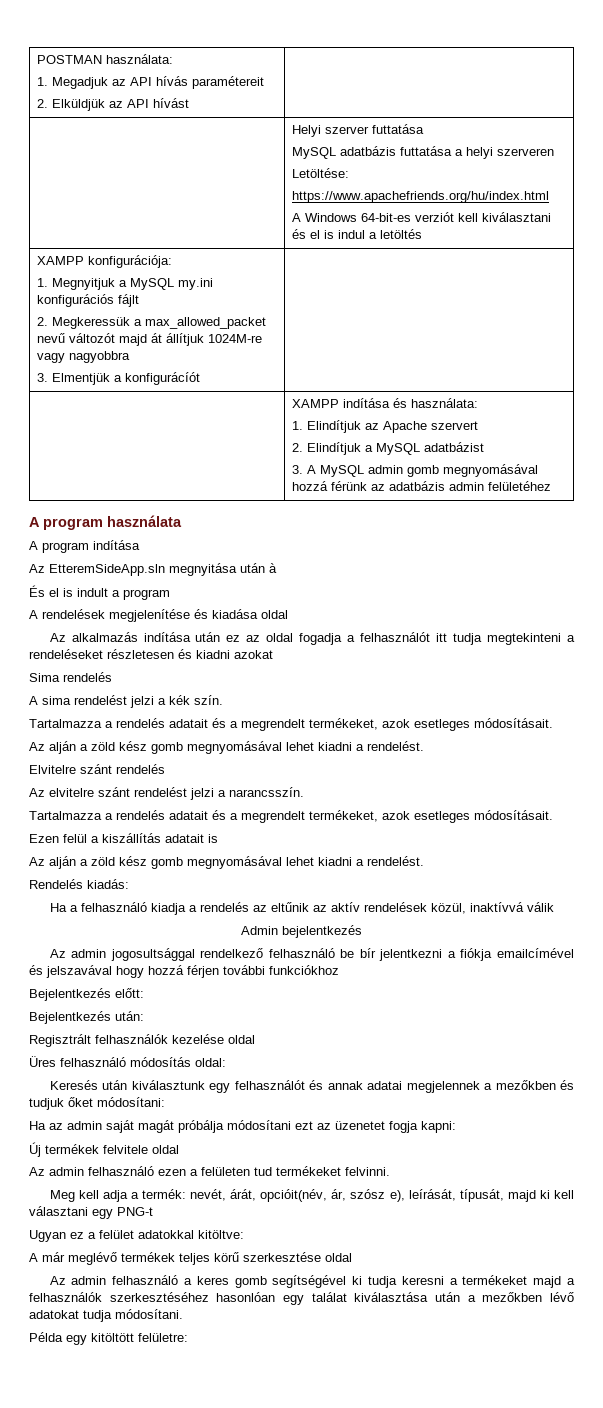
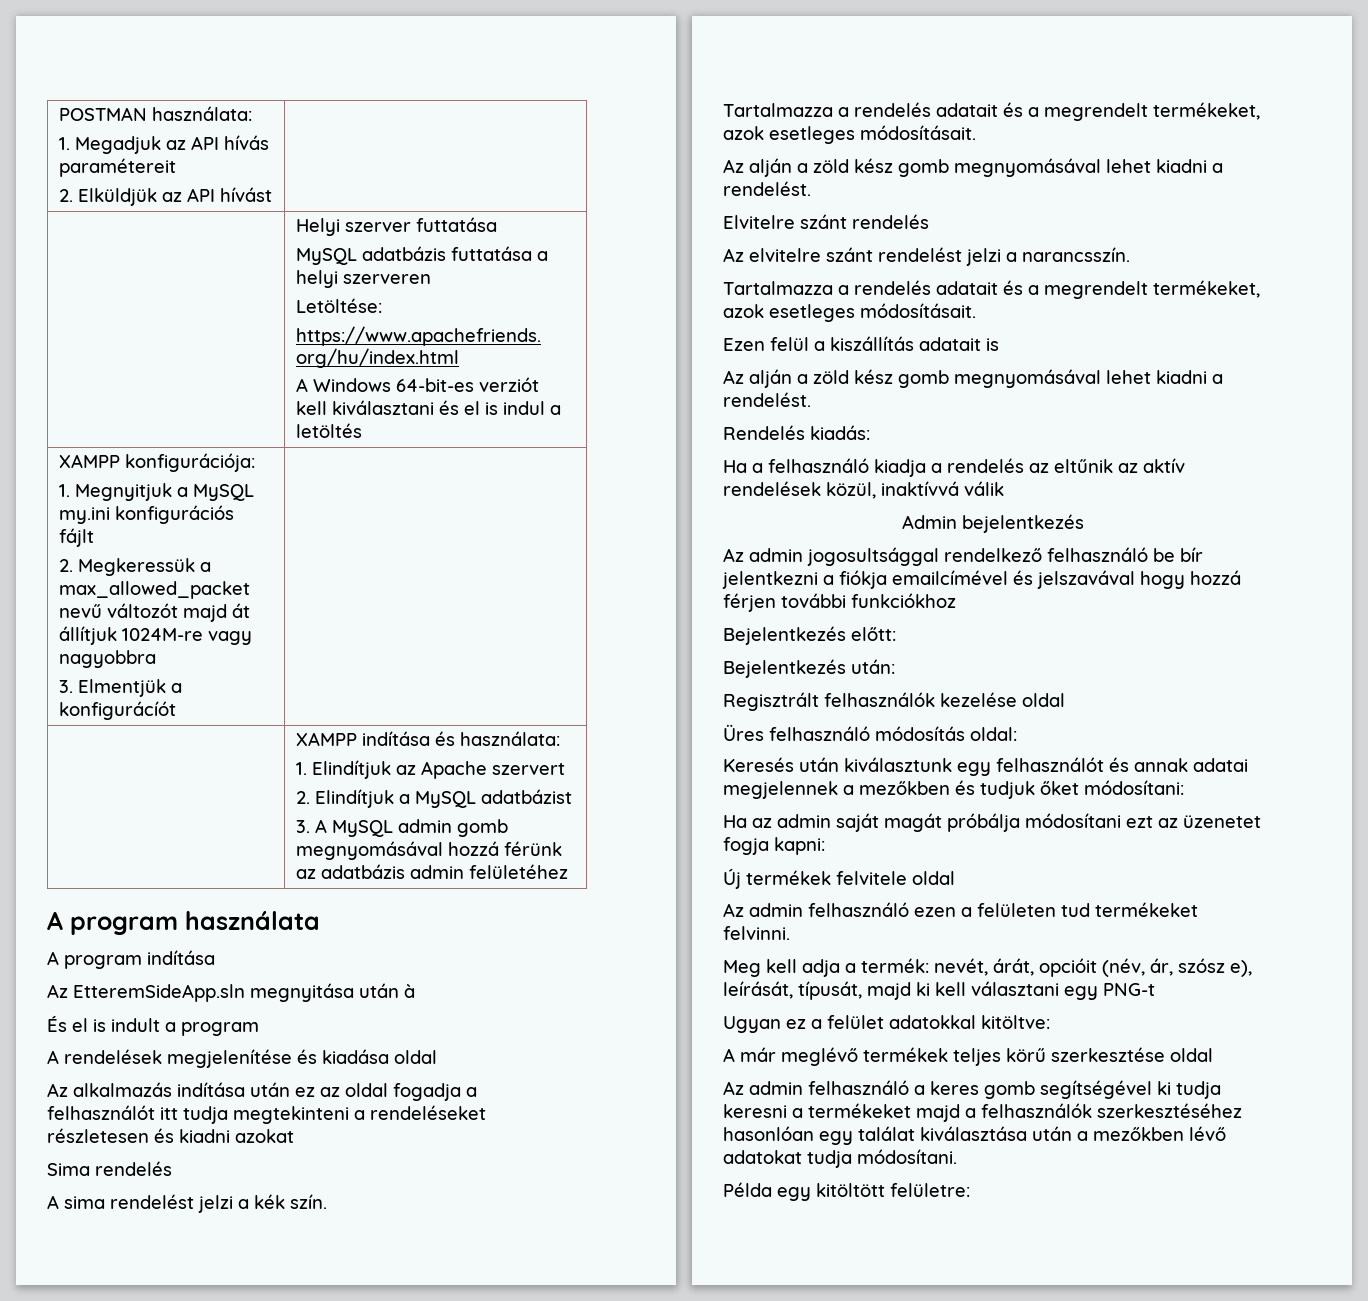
[260,1189,328,1202] opcióit(név, -> [1039,958,1145,977] opcióit (név,

